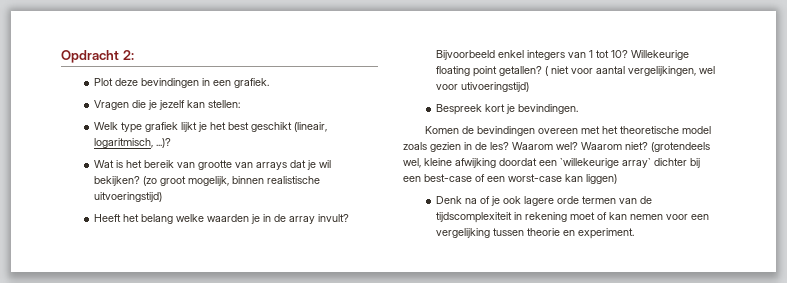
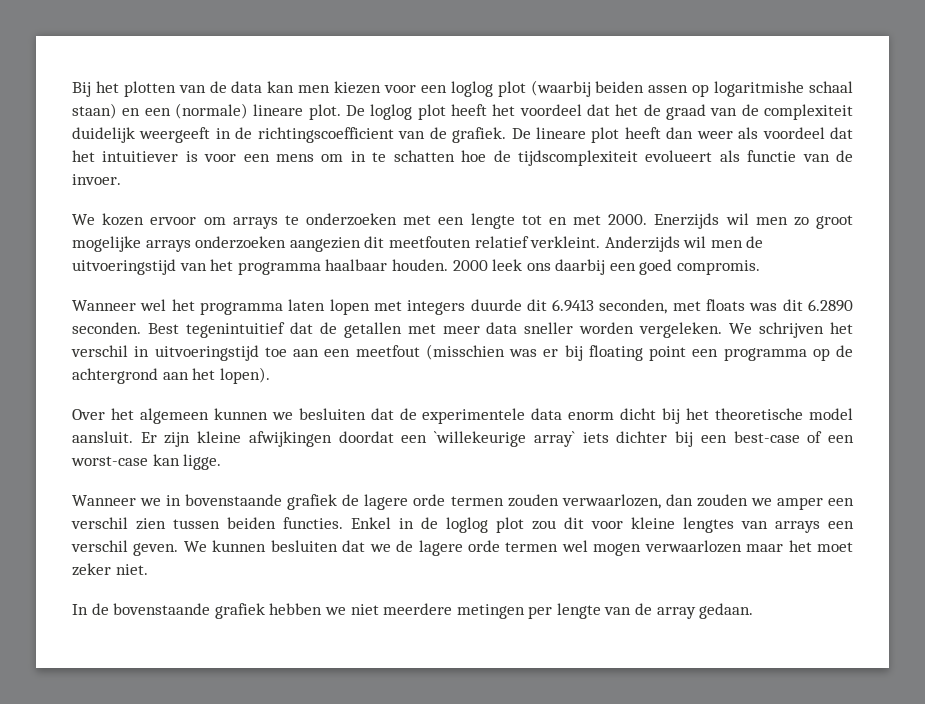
[61,50,134,63] [93,78,269,88] [93,100,240,110] [93,122,327,133] [93,138,171,148] [93,160,331,170] [93,176,320,186] [93,192,162,202] [93,214,349,224] [435,50,689,60] [435,66,715,77] [435,82,529,92] [435,104,578,115] [424,126,711,136] [403,142,710,152] [403,158,496,168] Opdracht 2: // Plot deze bevindingen in een grafiek. // Vragen die je jezelf kan stellen: // Welk type grafiek lijkt je het best geschikt (lineair, logaritmisch, ...)? // Wat is het bereik van grootte van arrays dat je wil bekijken? (zo groot mogelijk, binnen realistische uitvoeringstijd) // Heeft het belang welke waarden je in de array invult? Bijvoorbeeld enkel integers van 1 tot 10? Willekeurige floating point getallen? ( niet voor aantal vergelijkingen, wel voor utivoeringstijd) // Bespreek kort je bevindingen. // Komen de bevindingen overeen met het theoretische model zoals gezien in de les? Waarom wel? Waarom niet? (grotendeels wel, kleine afwijking -> [72,80,854,97] [72,103,854,120] [72,127,853,143] [72,150,853,166] [72,174,121,185] [72,213,853,229] [72,236,764,252] [72,259,761,275] [72,299,853,315] [72,322,854,338] [71,344,853,361] [72,367,270,384] [72,408,853,424] [72,431,332,447] Bij het plotten van de data kan men kiezen voor een loglog plot (waarbij beiden assen op logaritmishe schaal staan) en een (normale) lineare plot. De loglog plot heeft het voordeel dat het de graad van de complexiteit duidelijk weergeeft in de richtingscoefficient van de grafiek. De lineare plot heeft dan weer als voordeel dat het intuitiever is voor een mens om in te schatten hoe de tijdscomplexiteit evolueert als functie van de invoer. // We kozen ervoor om arrays te onderzoeken met een lengte tot en met 2000. Enerzijds wil men zo groot mogelijke arrays onderzoeken aangezien dit meetfouten relatief verkleint. Anderzijds wil men de uitvoeringstijd van het programma haalbaar houden. 2000 leek ons daarbij een goed compromis. // Wanneer wel het programma laten lopen met integers duurde dit 6.9413 seconden, met floats was dit 6.2890 seconden. Best tegenintuitief dat de getallen met meer data sneller worden vergeleken. We schrijven het verschil in uitvoeringstijd toe aan een meetfout (misschien was er bij floating point een programma op de achtergrond aan het lopen). // Over het algemeen kunnen we besluiten dat de experimentele data enorm dicht bij het theoretische model aansluit. Er zijn kleine afwijkingen
(651, 163) none -> [582,432,609,443] iets
[586,174,617,184] [435,196,652,206] [435,212,709,223] [435,228,634,239] liggen) // Denk na of je ook lagere orde termen van de tijdscomplexiteit in rekening moet of kan nemen voor een vergelijking tussen theorie en experiment. -> [183,454,222,470] [72,494,855,510] [71,517,854,533] [71,540,853,556] [72,563,148,576] [72,603,754,619] ligge. // Wanneer we in bovenstaande grafiek de lagere orde termen zouden verwaarlozen, dan zouden we amper een verschil zien tussen beiden functies. Enkel in de loglog plot zou dit voor kleine lengtes van arrays een verschil geven. We kunnen besluiten dat we de lagere orde termen wel mogen verwaarlozen maar het moet zeker niet. // In de bovenstaande grafiek hebben we niet meerdere metingen per lengte van de array gedaan.

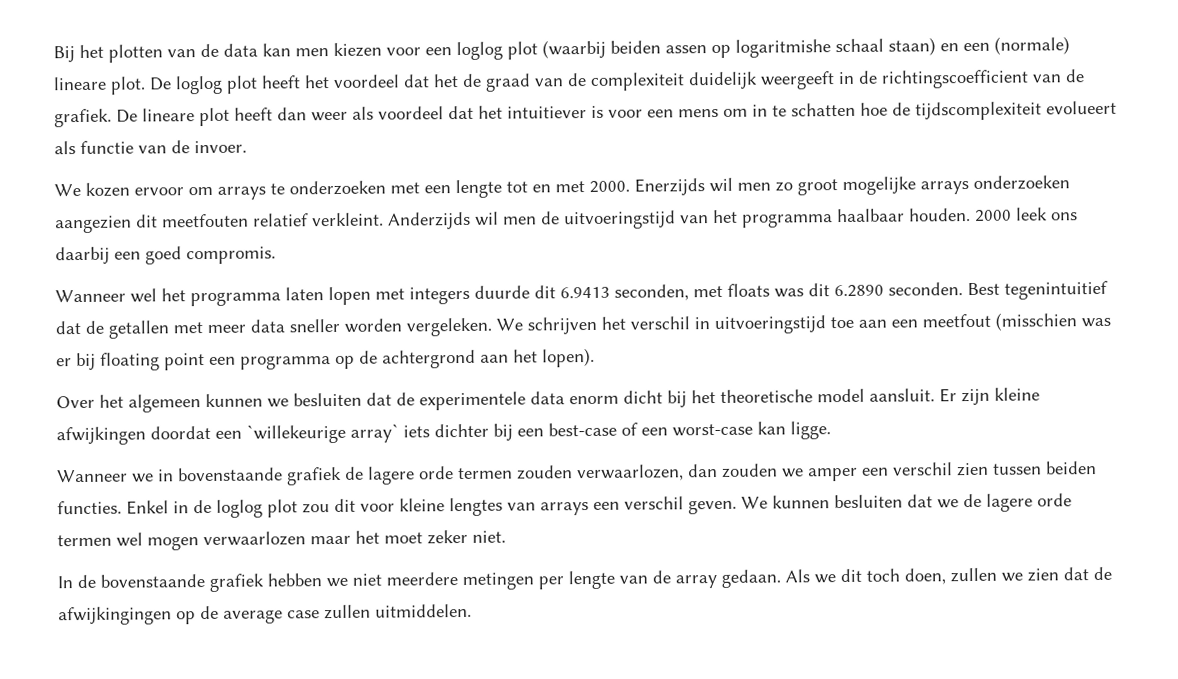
(754, 611) none -> [785,566,1112,585] [58,603,472,626] Als we dit toch doen, zullen we zien dat de afwijkingingen op de average case zullen uitmiddelen.

